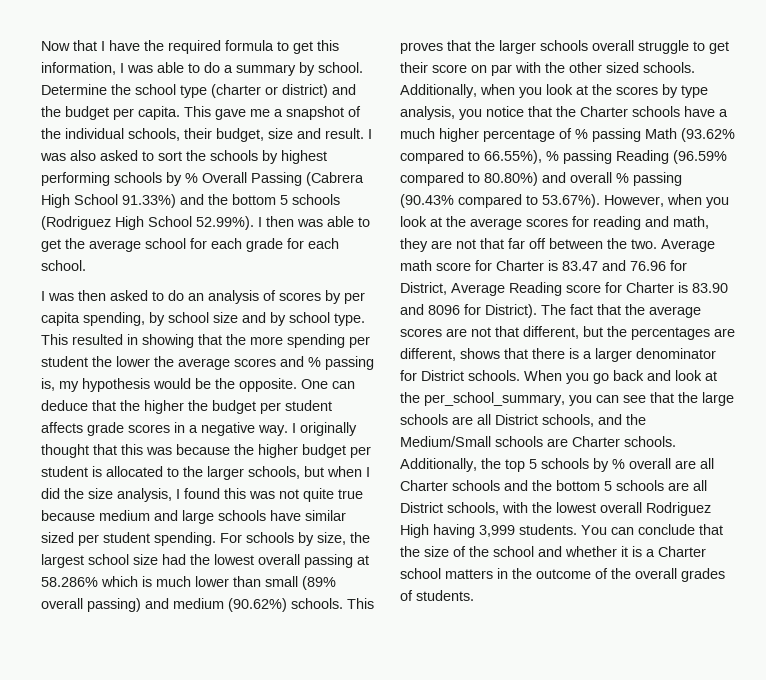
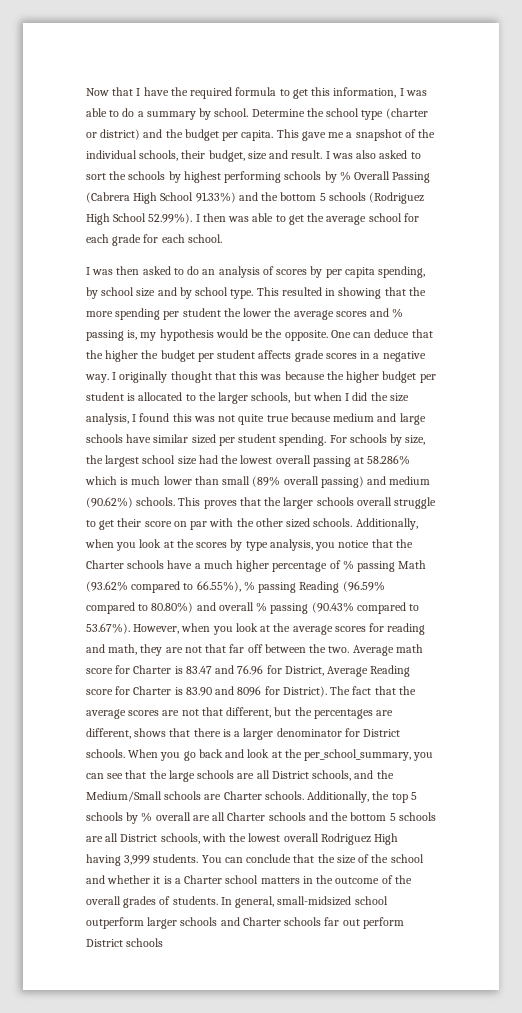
(474, 595) none -> [220,896,388,908] [86,917,404,929] [86,938,164,947] In general, small-midsized school outperform larger schools and Charter schools far out perform District schools

